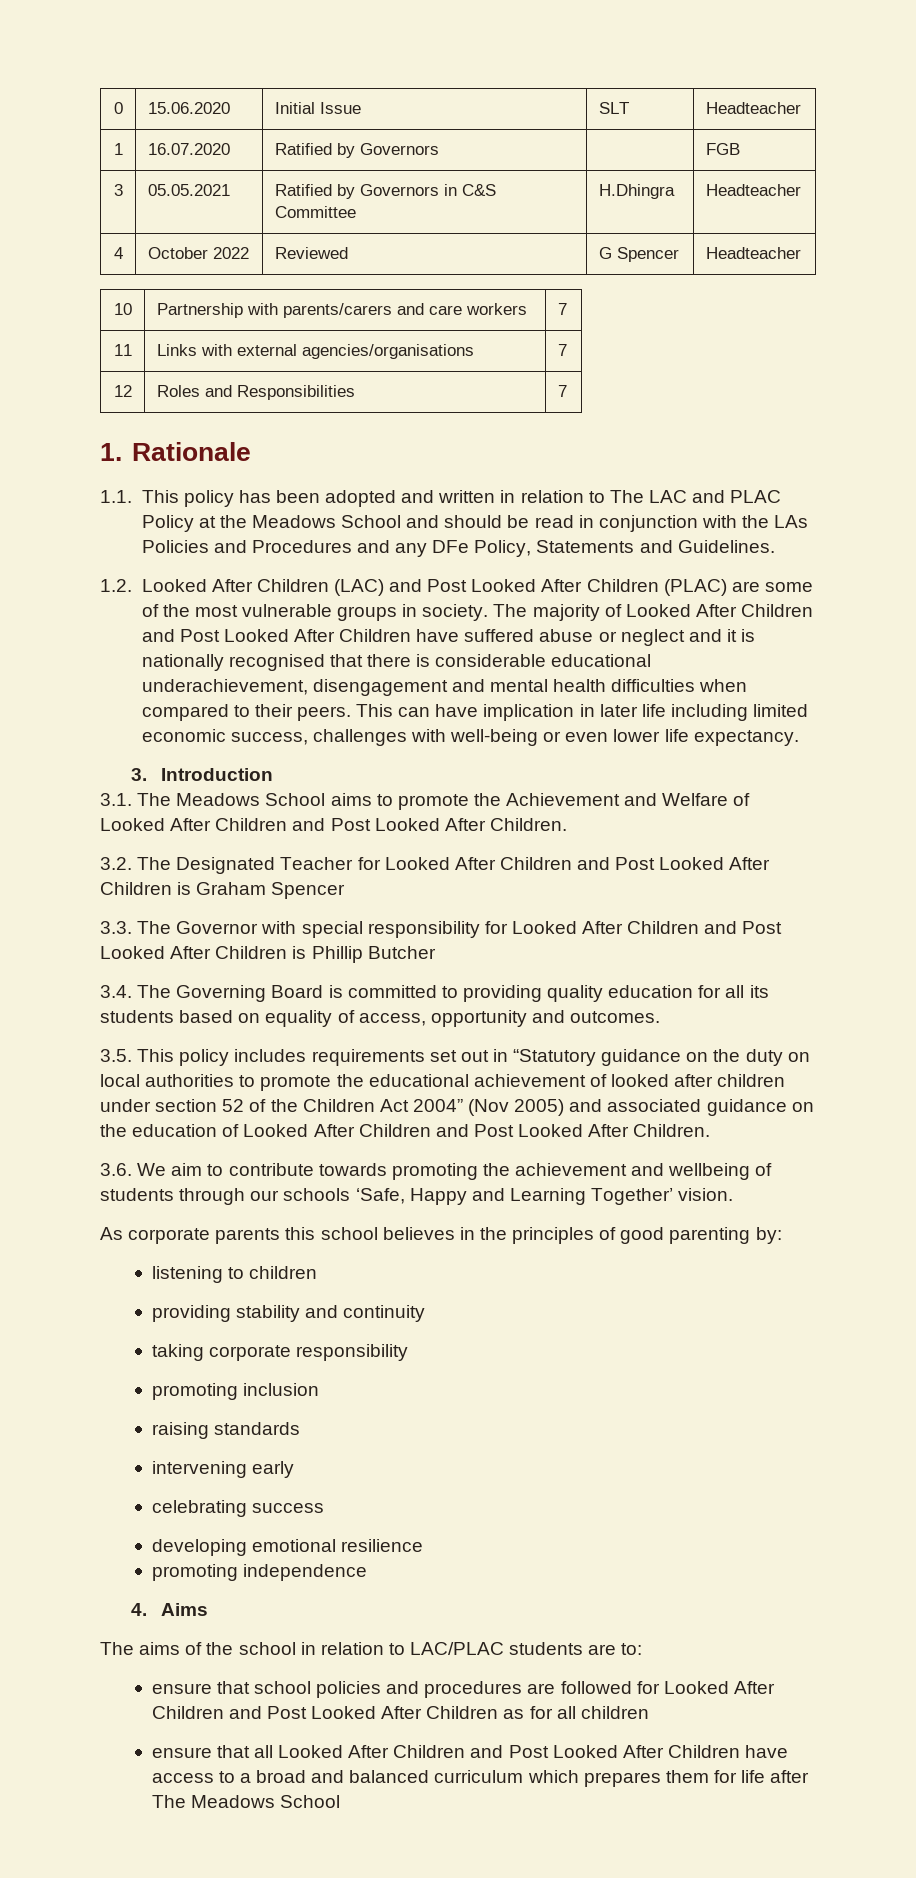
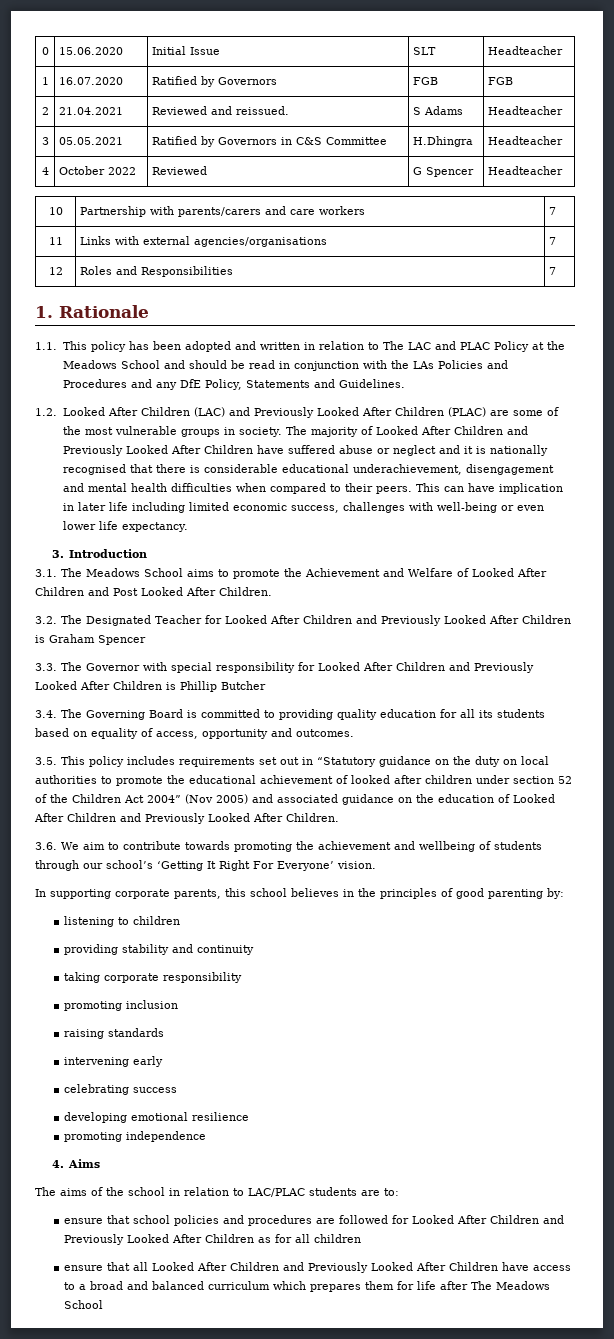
[705,143,740,155] | FGB -> [413,77,439,85] [488,77,514,85] [41,107,49,115] [59,107,124,115] [152,106,290,115] [413,106,464,115] [488,106,564,115] FGB | FGB // 2 | 21.04.2021 | Reviewed and reissued. | S Adams | Headteacher
[432,540,470,553] DFe -> [179,379,201,388] DfE
[427,579,468,592] Post -> [253,407,314,418] Previously
[179,629,220,642] Post -> [62,445,123,456] Previously
[615,857,656,870] Post -> [381,615,441,626] Previously
[742,921,783,934] Post -> [474,662,534,673] Previously
[473,1124,514,1137] Post -> [145,813,205,824] Previously
[283,1188,734,1205] [100,1227,281,1244] schools ‘Safe, Happy and Learning Together’ vision. // As corporate parents -> [106,860,376,871] [35,889,221,899] school’s ‘Getting It Right For Everyone’ vision. // In supporting corporate parents,
[266,1706,307,1719] Post -> [63,1234,124,1245] Previously
[508,1745,549,1758] Post -> [307,1262,368,1273] Previously

